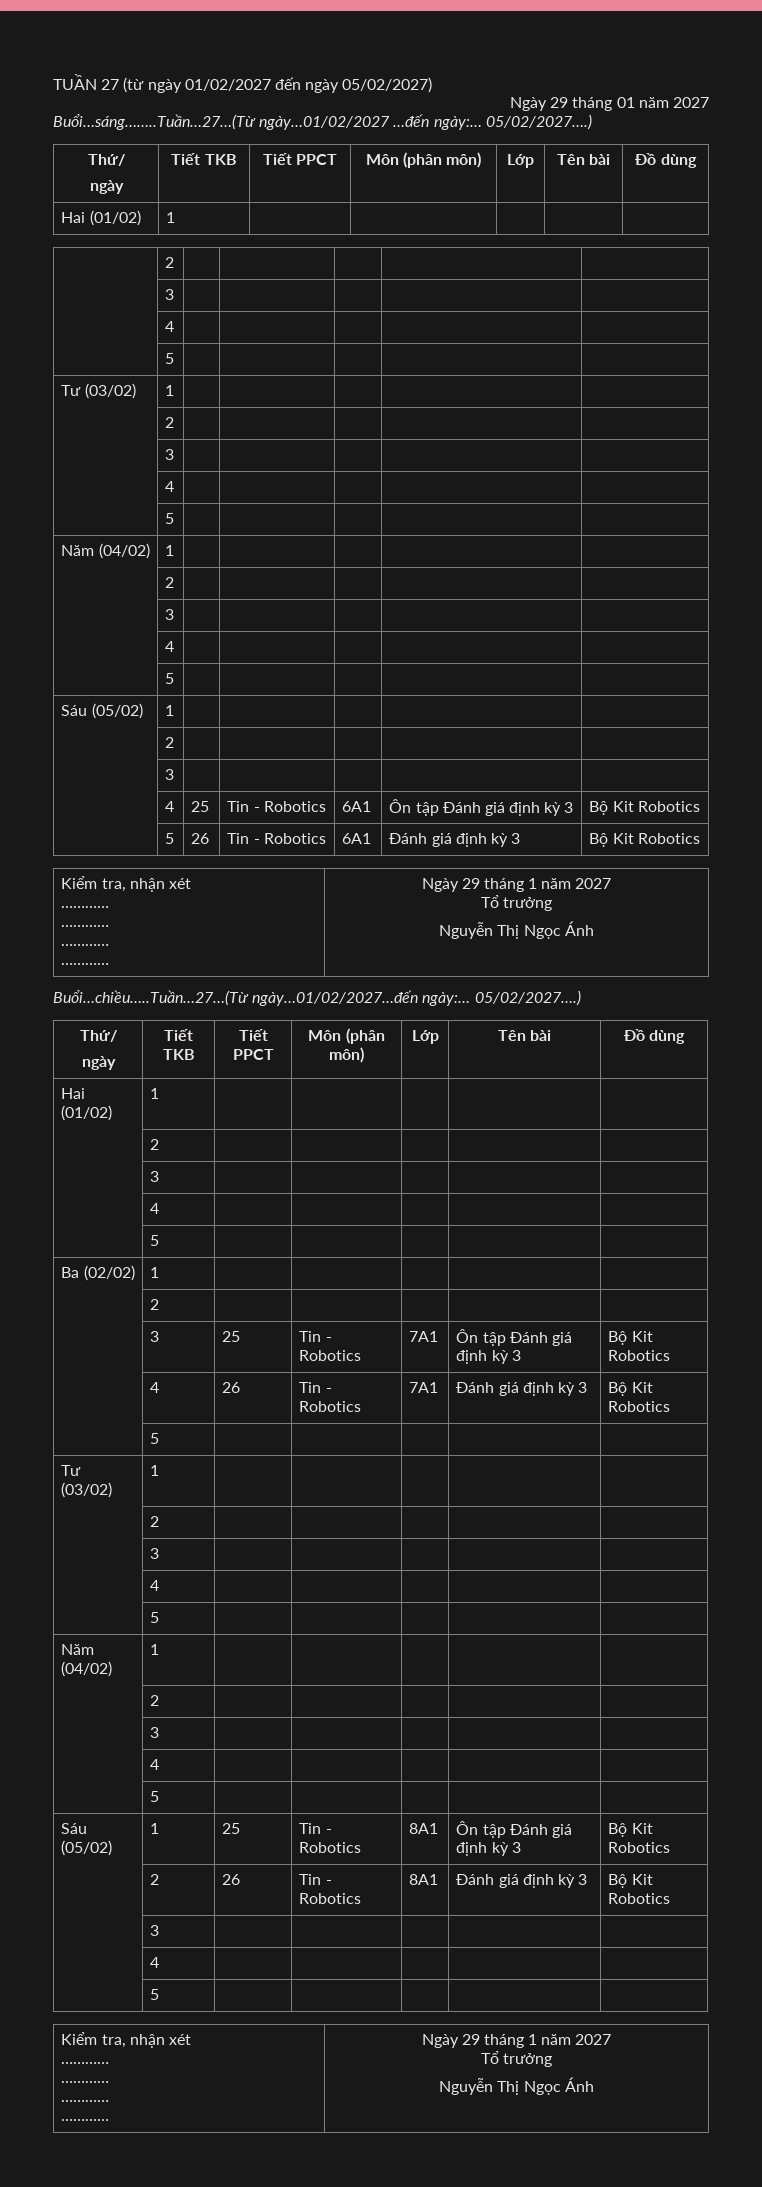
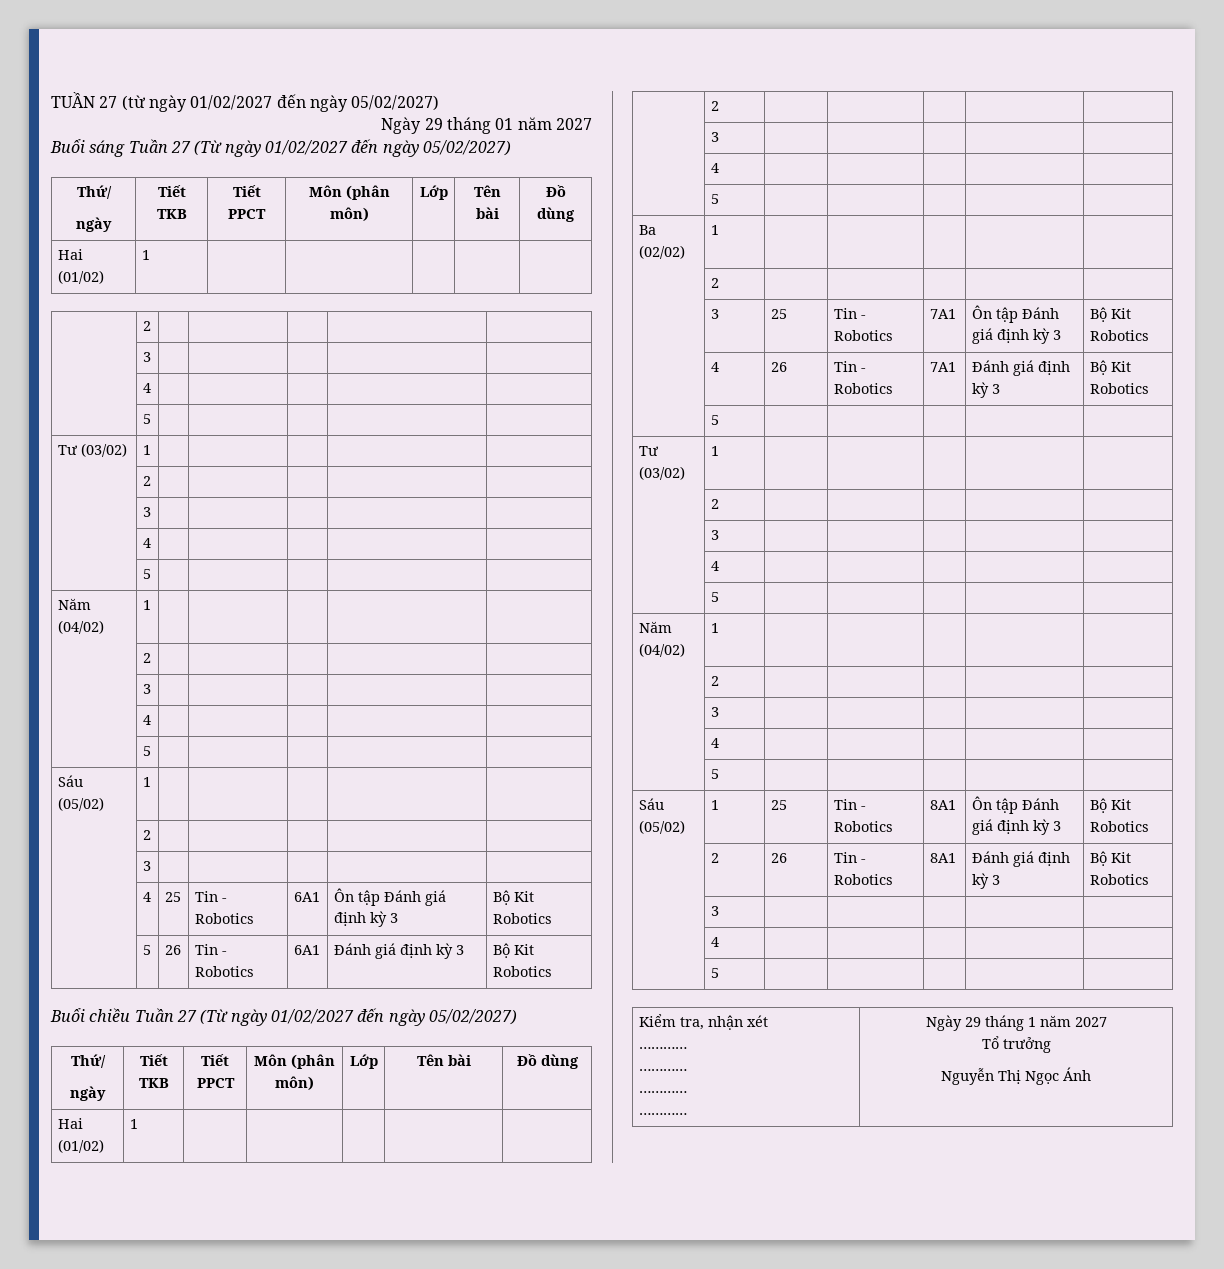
[53,114,592,130] Buổi…sáng……..Tuần…27…(Từ ngày…01/02/2027 …đến ngày:… 05/02/2027….) -> [50,139,511,157] Buổi sáng Tuần 27 (Từ ngày 01/02/2027 đến ngày 05/02/2027)
[61,876,191,892] [61,906,110,908] [61,925,110,927] [61,944,110,946] [61,963,110,965] [421,878,612,892] [480,895,553,911] [439,921,594,939] [53,990,581,1006] // Kiểm tra, nhận xét // ………… // ………… // ………… // ………… | Ngày 29 tháng 1 năm 2027 // Tổ trưởng // Nguyễn Thị Ngọc Ánh // Buổi…chiều…..Tuần…27…(Từ ngày…01/02/2027…đến ngày:… 05/02/2027….) -> [50,1008,517,1026] // Buổi chiều Tuần 27 (Từ ngày 01/02/2027 đến ngày 05/02/2027)

